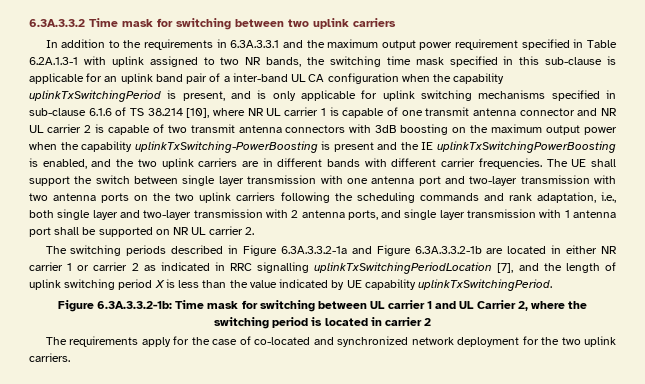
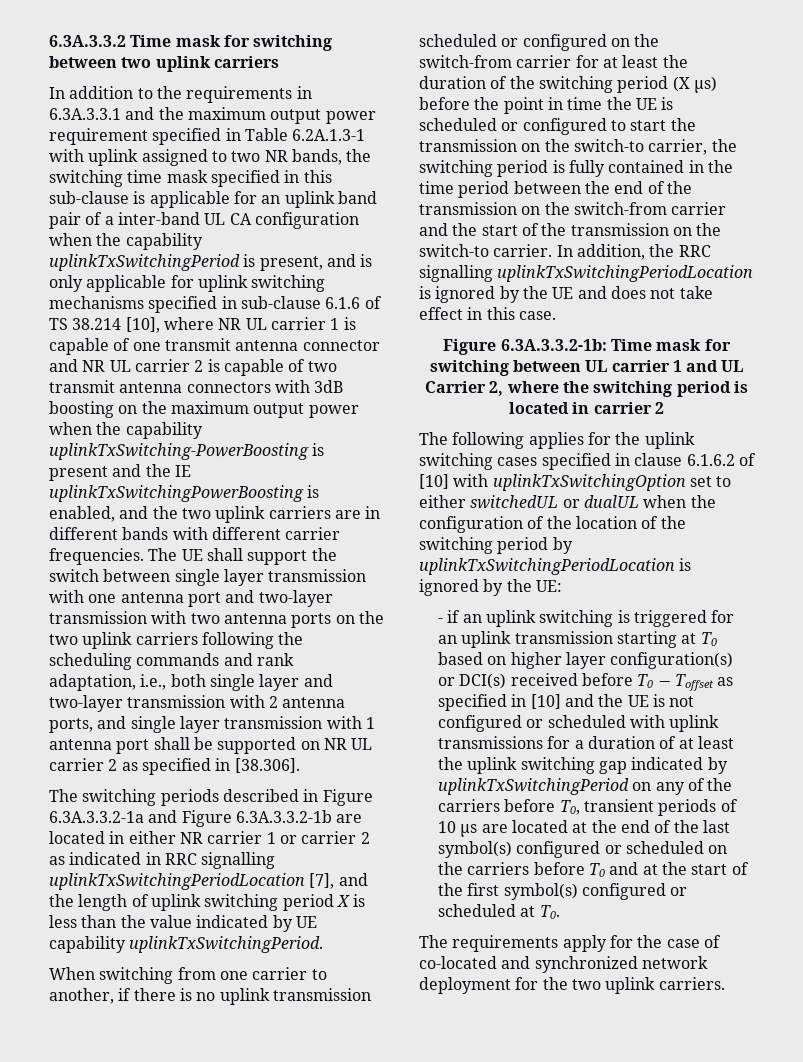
[244,227,254,235] 2. -> [108,758,300,775] 2 as specified in [38.306].
(553, 285) none -> [49,967,327,984] [49,988,371,1005] [419,34,660,51] [419,55,688,68] [419,76,717,93] [419,97,674,114] [419,118,696,135] [419,139,737,155] [419,160,733,177] [419,181,692,198] [419,202,727,215] [419,223,722,236] [419,244,711,260] [419,265,754,282] [419,286,713,303] [419,307,556,320] // When switching from one carrier to another, if there is no uplink transmission scheduled or configured on the switch-from carrier for at least the duration of the switching period (X µs) before the point in time the UE is scheduled or configured to start the transmission on the switch-to carrier, the switching period is fully contained in the time period between the end of the transmission on the switch-from carrier and the start of the transmission on the switch-to carrier. In addition, the RRC signalling uplinkTxSwitchingPeriodLocation is ignored by the UE and does not take effect in this case.
(432, 322) none -> [419,432,695,449] [419,453,756,470] [419,474,732,491] [419,495,716,509] [419,516,686,533] [419,537,573,554] [419,558,692,575] [419,579,562,596] [438,610,735,627] [438,631,717,648] [438,652,734,669] [438,673,734,691] [438,694,695,711] [438,715,720,732] [438,736,735,749] [438,757,728,774] [438,778,733,795] [438,799,738,816] [438,820,731,837] [438,841,728,858] [438,862,749,877] [438,883,688,900] [438,904,560,919] // The following applies for the uplink switching cases specified in clause 6.1.6.2 of [10] with uplinkTxSwitchingOption set to either switchedUL or dualUL when the configuration of the location of the switching period by uplinkTxSwitchingPeriodLocation is ignored by the UE: // - if an uplink switching is triggered for an uplink transmission starting at T0 based on higher layer configuration(s) or DCI(s) received before T0 − Toffset as specified in [10] and the UE is not configured or scheduled with uplink transmissions for a duration of at least the uplink switching gap indicated by uplinkTxSwitchingPeriod on any of the carriers before T0, transient periods of 10 μs are located at the end of the last symbol(s) configured or scheduled on the carriers before T0 and at the start of the first symbol(s) configured or scheduled at T0.

